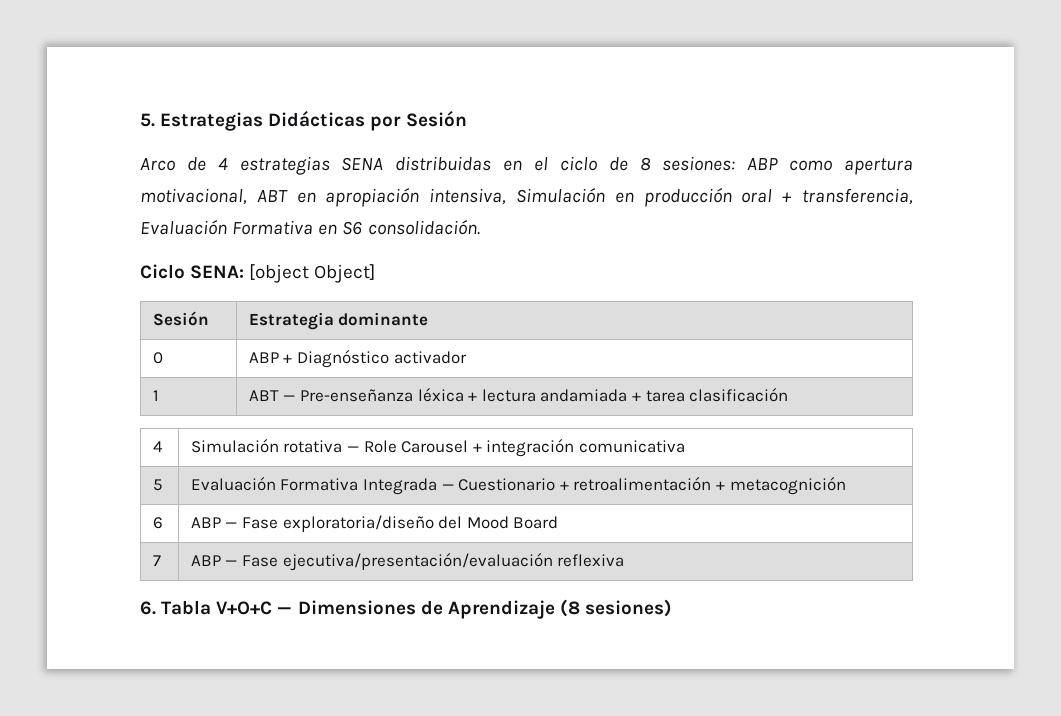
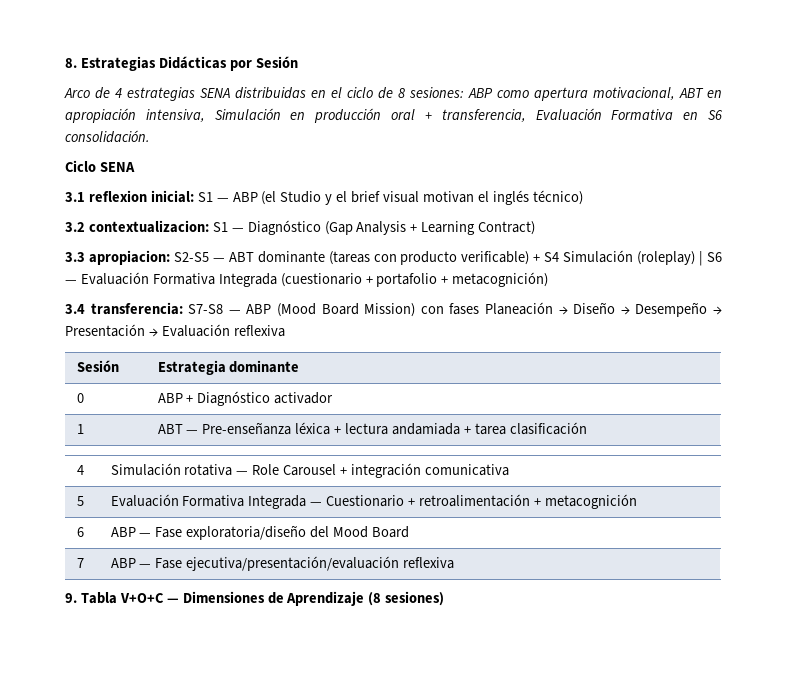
[140,113,155,127] 5. -> [65,58,77,68] 8.
[190,264,376,283] SENA: [object Object] -> [99,162,135,172] [65,190,583,205] [65,220,536,235] [65,250,722,266] [65,272,549,287] [65,302,723,317] [65,324,285,337] SENA // 3.1 reflexion inicial: S1 — ABP (el Studio y el brief visual motivan el inglés técnico) // 3.2 contextualizacion: S1 — Diagnóstico (Gap Analysis + Learning Contract) // 3.3 apropiacion: S2-S5 — ABT dominante (tareas con producto verificable) + S4 Simulación (roleplay) | S6 — Evaluación Formativa Integrada (cuestionario + portafolio + metacognición) // 3.4 transferencia: S7-S8 — ABP (Mood Board Mission) con fases Planeación → Diseño → Desempeño → Presentación → Evaluación reflexiva
[140,601,156,615] 6. -> [65,593,77,603] 9.

